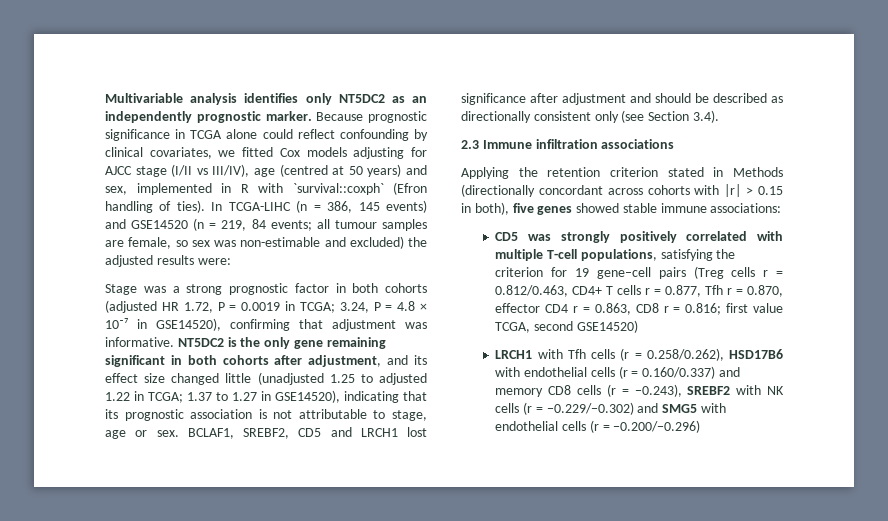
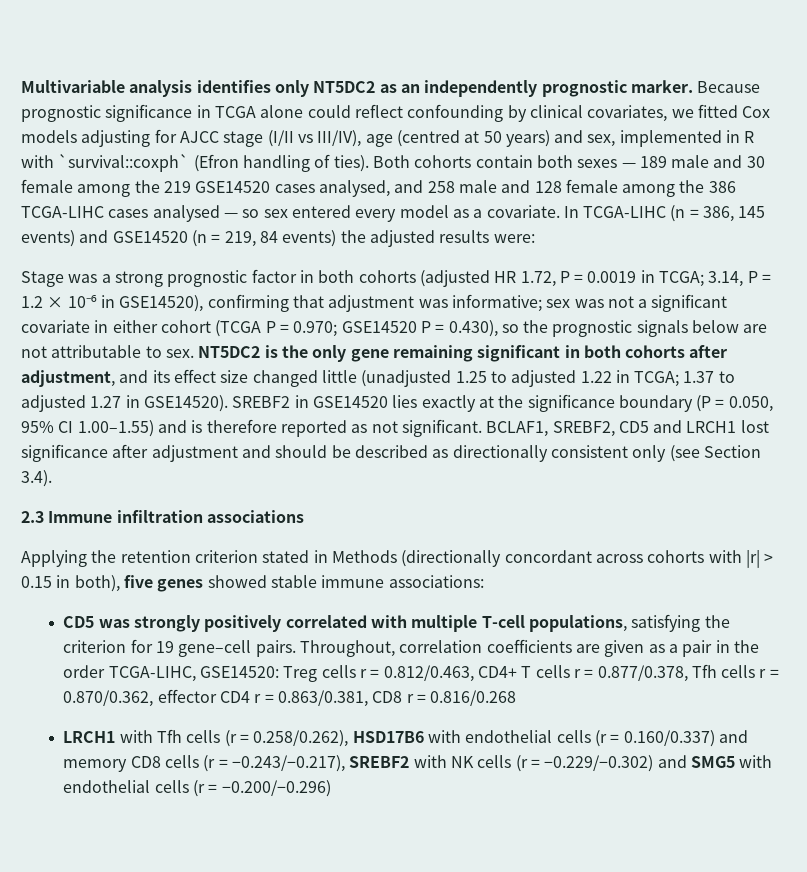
(205, 206) none -> [372,155,765,168] [21,179,736,197] [21,205,560,222] Both cohorts contain both sexes — 189 male and 30 female among the 219 GSE14520 cases analysed, and 258 male and 128 female among the 386 TCGA-LIHC cases analysed — so sex entered every model as a covariate.
[270,219,427,231] [105,236,404,249] events; all tumour samples are female, so sex was non-estimable and excluded) -> [282,230,337,247] events)
[339,301,427,313] [105,318,128,329] 3.24, P = 4.8 × 10⁻⁷ -> [708,271,772,287] [21,295,97,308] 3.14, P = 1.2 × 10⁻⁶
[105,337,174,347] informative. -> [451,294,728,312] [21,320,768,337] [21,345,194,358] informative; sex was not a significant covariate in either cohort (TCGA P = 0.970; GSE14520 P = 0.430), so the prognostic signals below are not attributable to sex.
(228, 396) none -> [21,395,86,412] adjusted
[275,390,427,403] [105,409,427,421] [105,430,179,439] GSE14520), indicating that its prognostic association is not attributable to stage, age or sex. -> [143,394,773,412] [21,419,482,437] GSE14520). SREBF2 in GSE14520 lies exactly at the significance boundary (P = 0.050, 95% CI 1.00–1.55) and is therefore reported as not significant.
[658,266,724,279] pairs (Treg -> [255,639,759,657] [63,665,318,682] pairs. Throughout, correlation coefficients are given as a pair in the order TCGA-LIHC, GSE14520: Treg
[665,285,783,297] 0.877, Tfh r = 0.870, -> [597,664,779,682] [63,690,154,707] 0.877/0.378, Tfh cells r = 0.870/0.362,
[594,303,631,315] 0.863, -> [277,690,368,707] 0.863/0.381,
[685,303,783,315] [495,320,638,333] 0.816; first value TCGA, second GSE14520) -> [430,690,517,706] 0.816/0.268
[634,384,682,397] −0.243), -> [231,755,345,772] −0.243/−0.217),

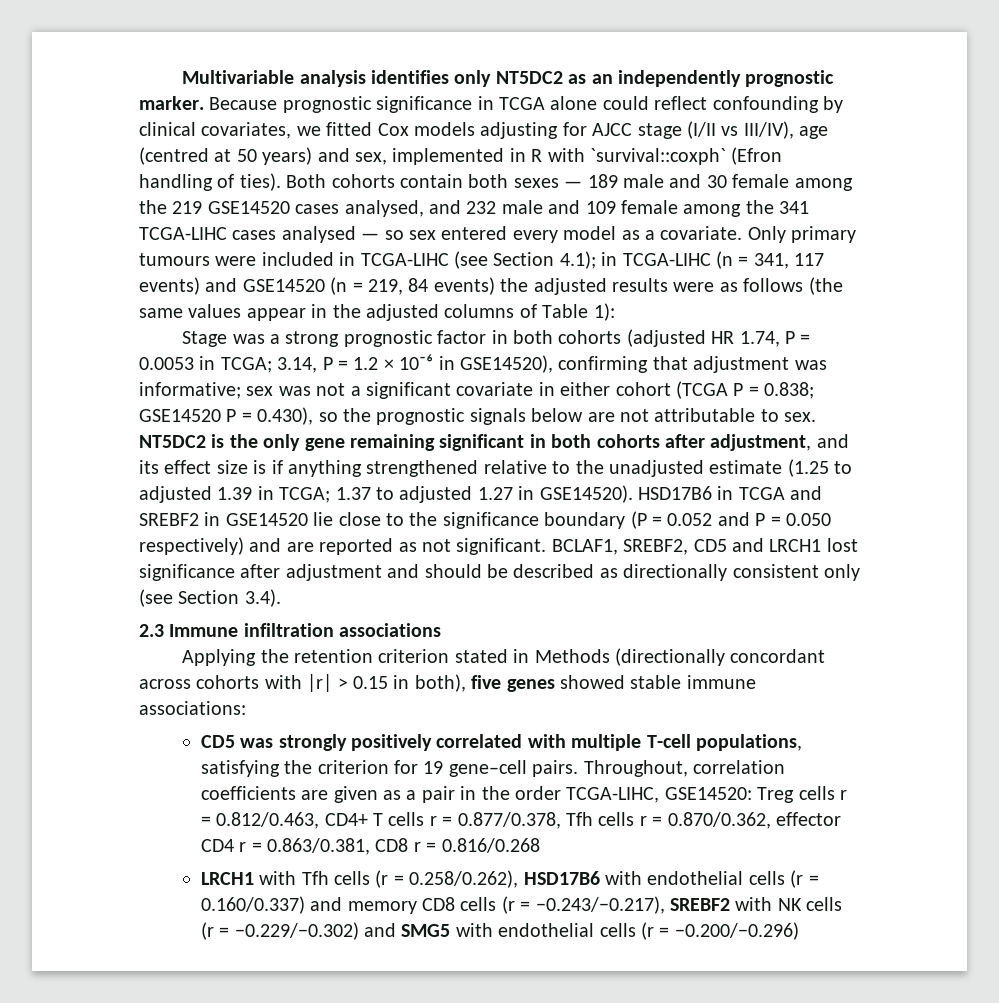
[427,179,736,197] 258 male and 128 female among the 386 -> [466,200,810,217] 232 male and 109 female among the 341
[563,206,579,218] In -> [747,226,857,243] [139,251,618,269] Only primary tumours were included in TCGA-LIHC (see Section 4.1); in
[703,206,766,222] 386, 145 -> [753,253,825,269] 341, 117
[493,234,535,243] were: -> [673,277,843,295] [139,303,615,321] were as follows (the same values appear in the adjusted columns of Table 1):
[520,271,637,287] 1.72, P = 0.0019 -> [739,331,811,347] [139,357,194,370] 1.74, P = 0.0053
[293,321,338,337] 0.970; -> [764,382,815,399] 0.838;
[252,370,612,387] changed little (unadjusted 1.25 to adjusted 1.22 -> [253,459,853,477] [139,486,253,503] is if anything strengthened relative to the unadjusted estimate (1.25 to adjusted 1.39
[232,395,494,412] SREBF2 in GSE14520 lies exactly at -> [638,486,823,500] [139,512,404,526] HSD17B6 in TCGA and SREBF2 in GSE14520 lie close to
[728,396,773,412] [21,419,277,437] 0.050, 95% CI 1.00–1.55) and is therefore -> [667,512,831,526] [139,537,314,555] 0.052 and P = 0.050 respectively) and are

